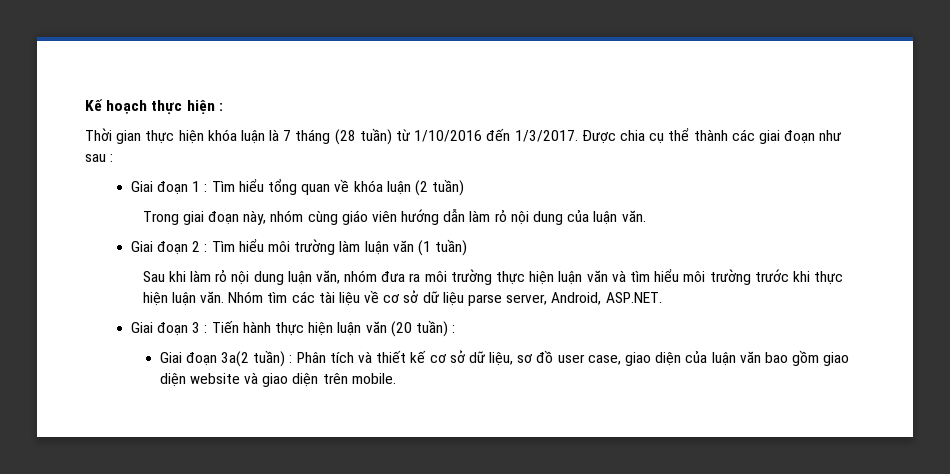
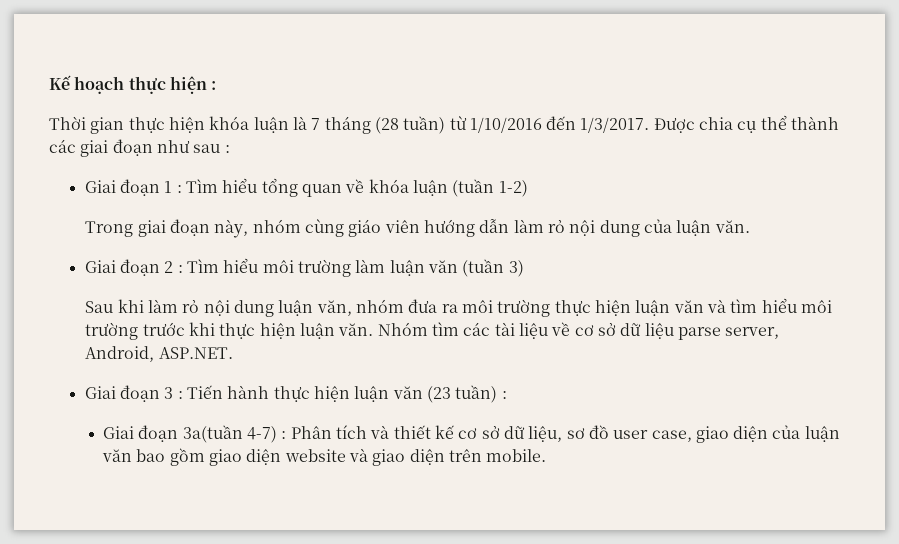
[414,179,465,196] (2 tuần) -> [452,179,528,197] (tuần 1-2)
[417,239,468,256] (1 tuần) -> [462,259,524,277] (tuần 3)
[390,321,412,337] (20 -> [427,386,452,403] (23
[221,350,286,367] 3a(2 tuần) -> [182,425,278,443] 3a(tuần 4-7)

